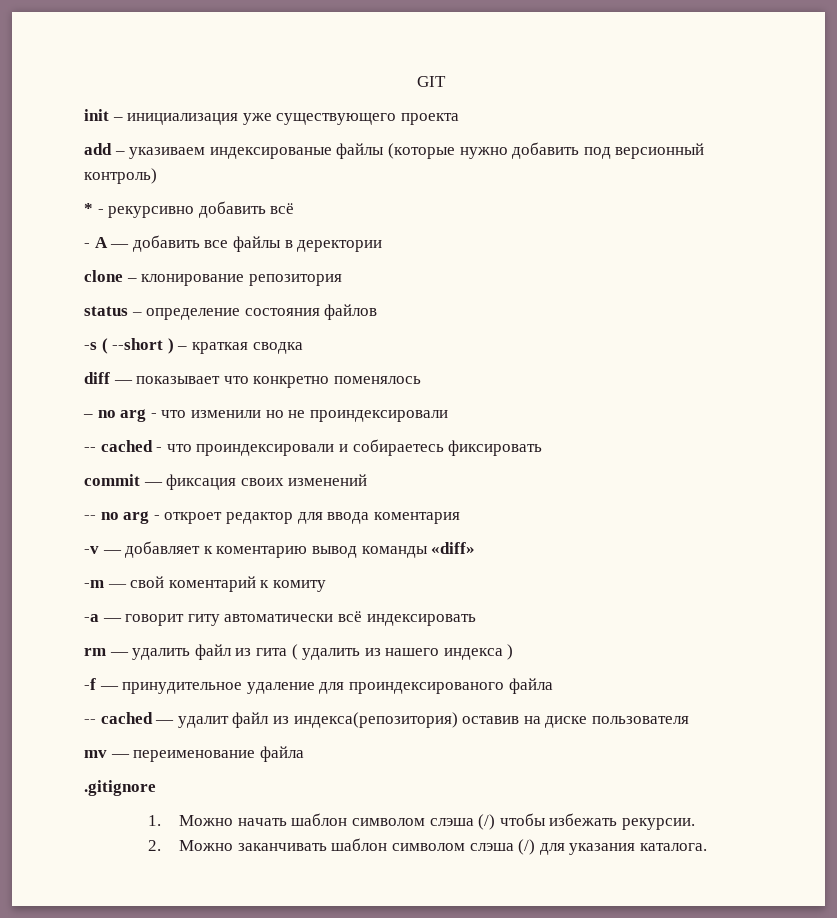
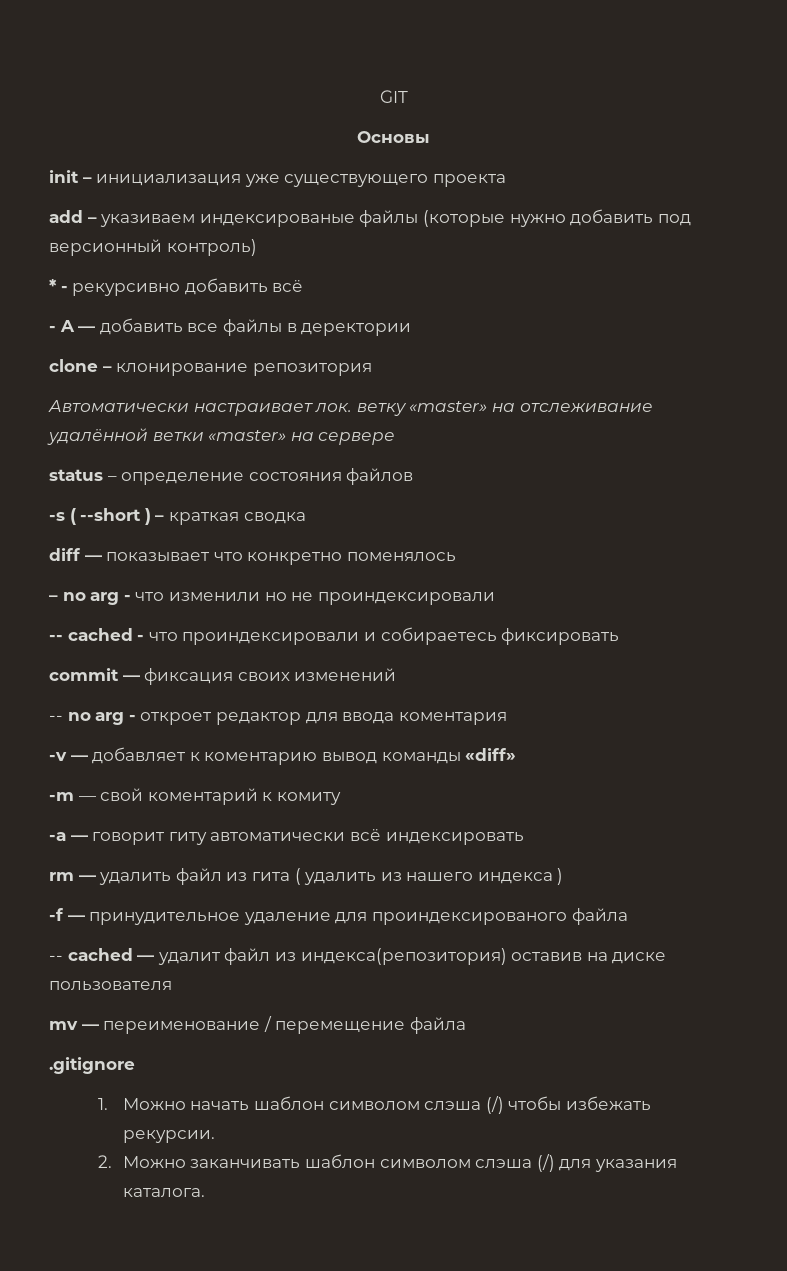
(446, 81) none -> [357,131,430,143] // Основы
(342, 280) none -> [48,400,653,416] [47,428,396,445] // Автоматически настраивает лок. ветку «master» на отслеживание удалённой ветки «master» на сервере
(256, 756) none -> [263,1016,406,1034] / перемещение

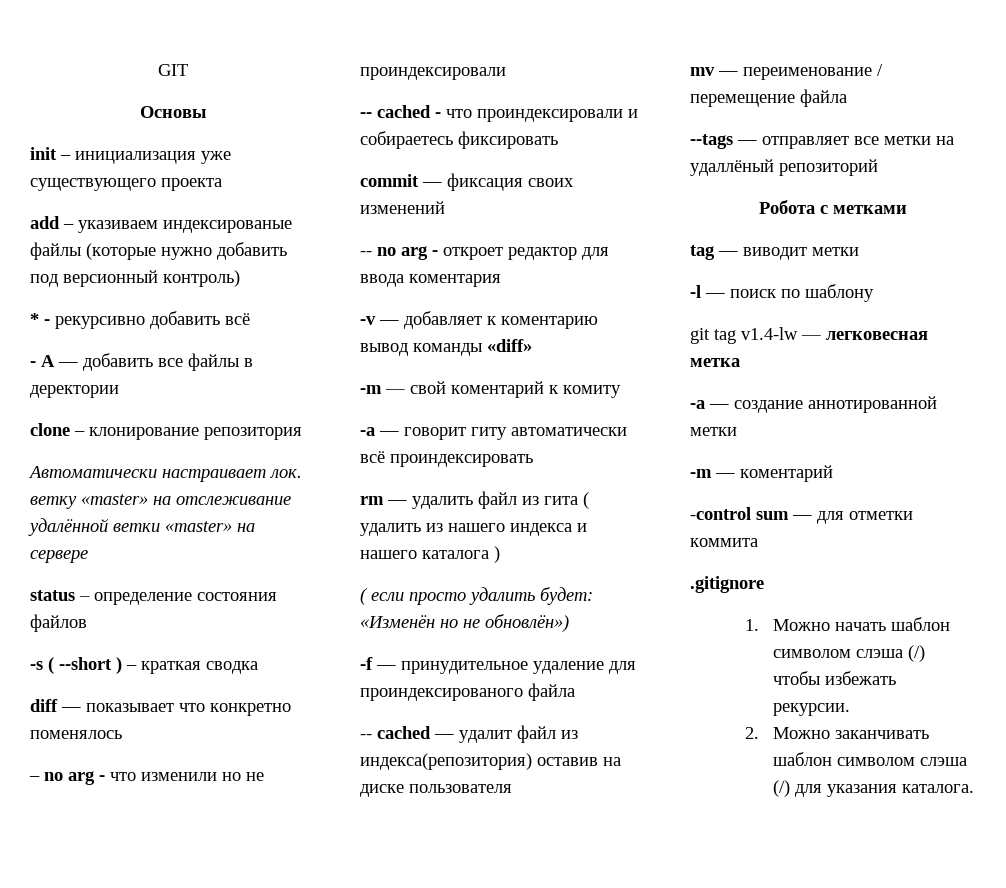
[385,832,524,845] индексировать -> [390,454,533,467] проиндексировать
[557,868,564,885] ) -> [577,523,587,532] [360,546,500,563] [360,587,593,605] [360,614,569,632] и нашего каталога ) // ( если просто удалить будет: «Изменён но не обновлён»)
(466, 1025) none -> [690,134,954,149] [690,159,878,176] [759,200,907,214] [690,245,859,260] [690,284,874,302] [690,327,928,344] [690,358,740,367] [690,396,937,413] [690,427,737,436] [690,465,833,482] [690,507,913,524] [690,538,758,547] // --tags — отправляет все метки на удаллёный репозиторий // Робота с метками // tag — виводит метки // -l — поиск по шаблону // git tag v1.4-lw — легковесная метка // -a — создание аннотированной метки // -m — коментарий // -control sum — для отметки коммита

